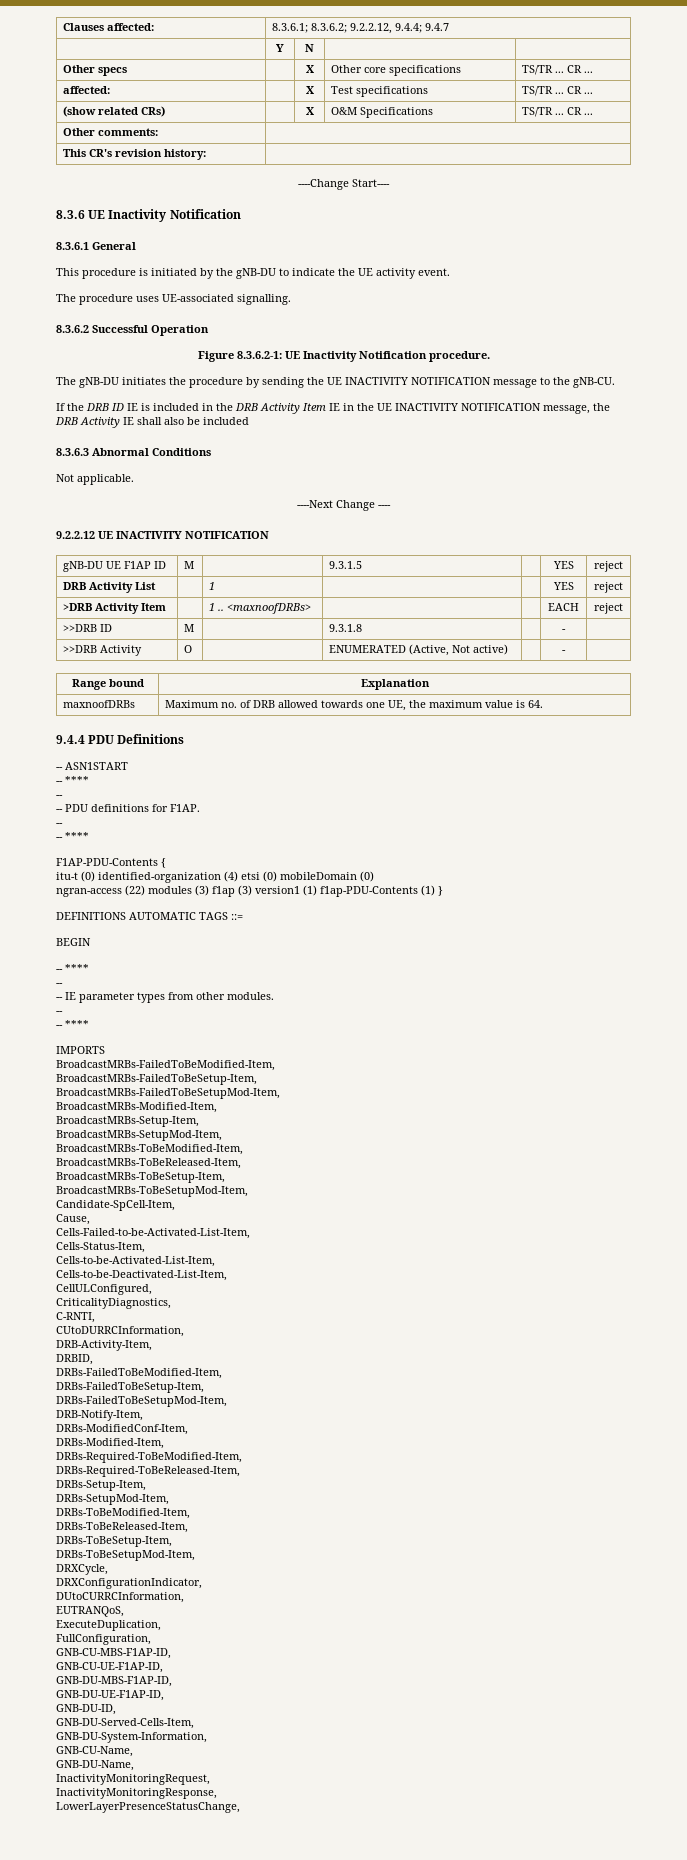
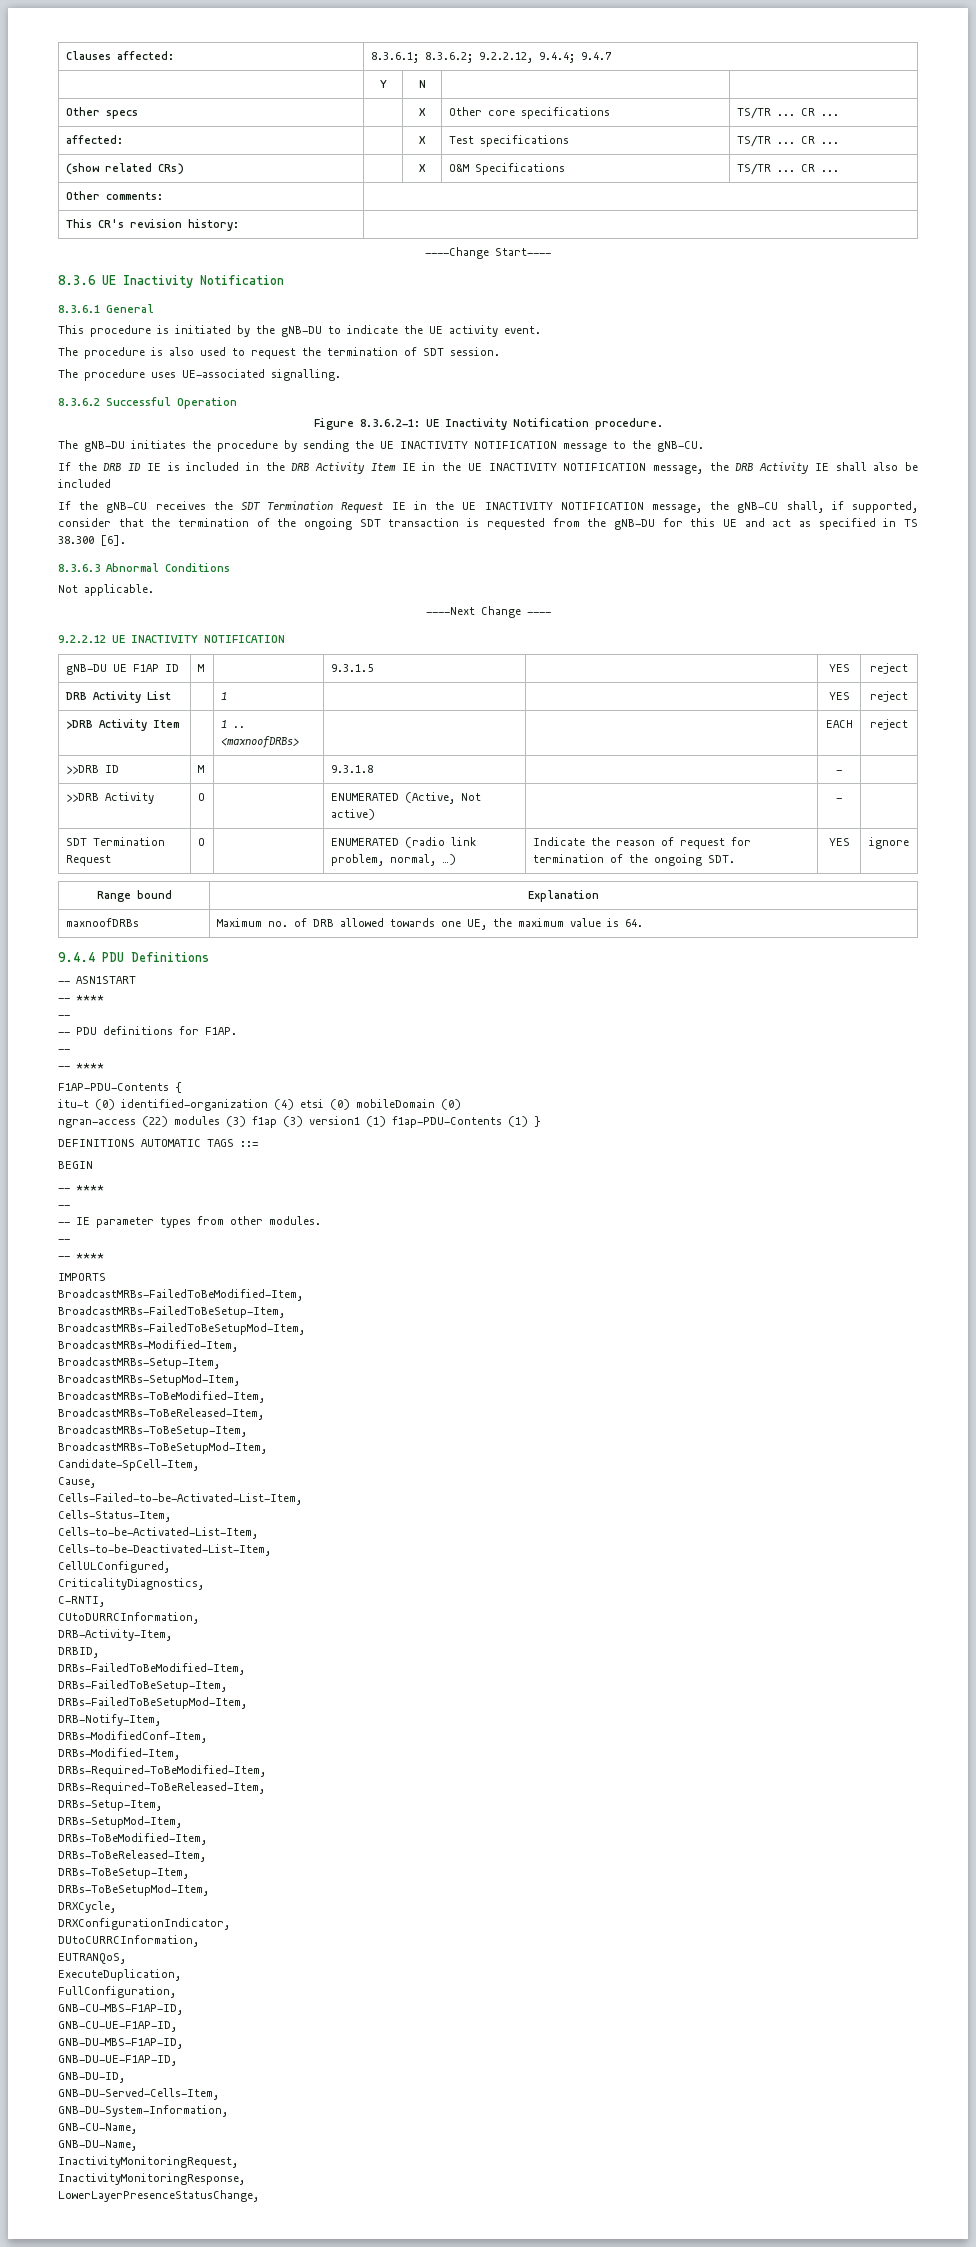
(450, 272) none -> [58,347,500,359] // The procedure is also used to request the termination of SDT session.
(249, 421) none -> [58,501,919,513] [58,518,918,530] [58,535,126,546] // If the gNB-CU receives the SDT Termination Request IE in the UE INACTIVITY NOTIFICATION message, the gNB-CU shall, if supported, consider that the termination of the ongoing SDT transaction is requested from the gNB-DU for this UE and act as specified in TS 38.300 [6].
(566, 651) none -> [65,837,165,846] [65,855,111,866] [197,838,205,846] [330,837,476,848] [330,854,456,866] [532,837,751,849] [532,854,735,866] [828,838,850,846] [869,837,909,849] // SDT Termination Request | O | | ENUMERATED (radio link problem, normal, …) | Indicate the reason of request for termination of the ongoing SDT. | YES | ignore

